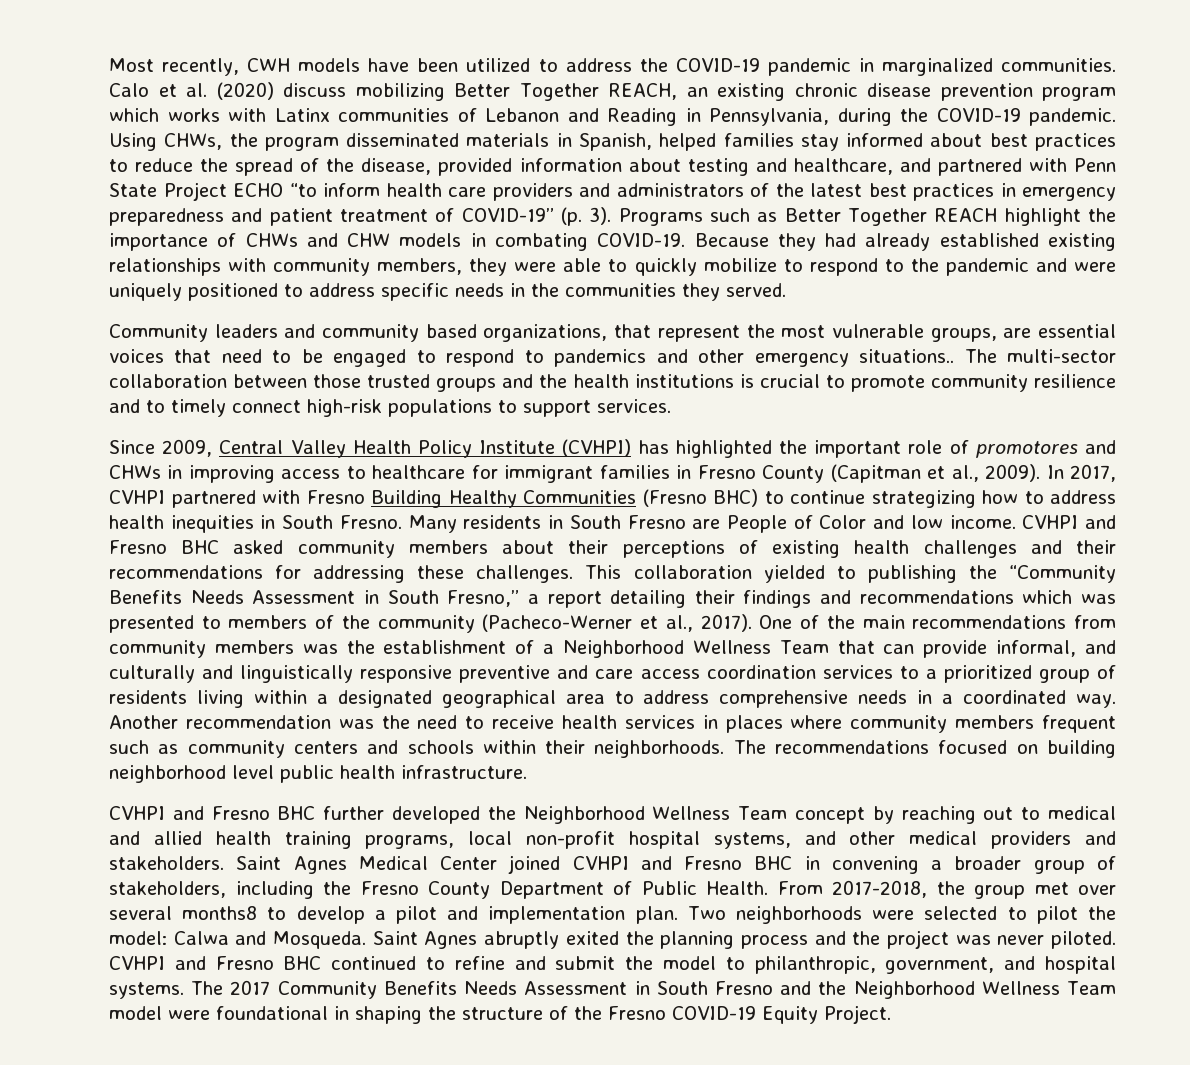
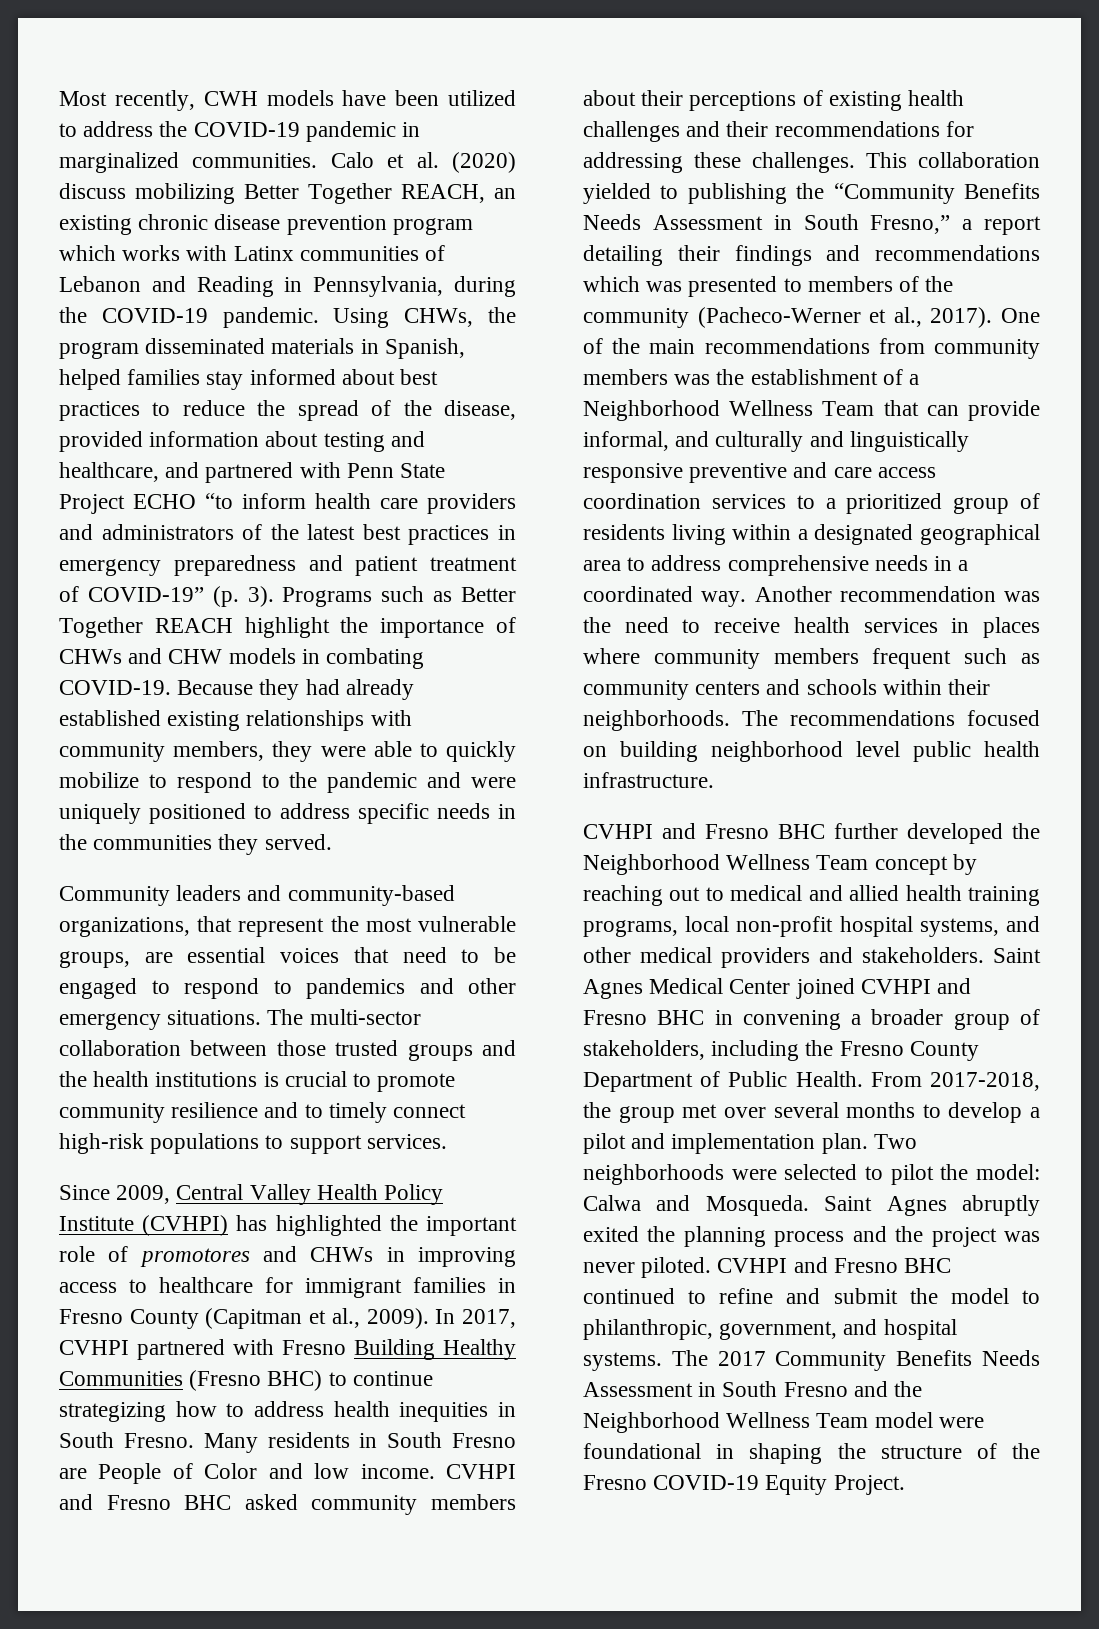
[322,324,477,342] community based -> [287,885,455,906] community-based
[859,349,955,363] situations.. -> [167,1010,262,1025] situations.
[182,906,258,920] months8 -> [846,1102,916,1118] months

